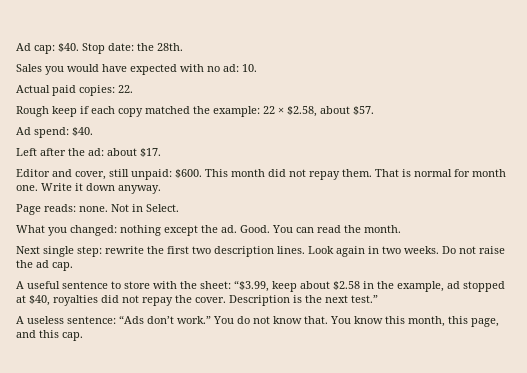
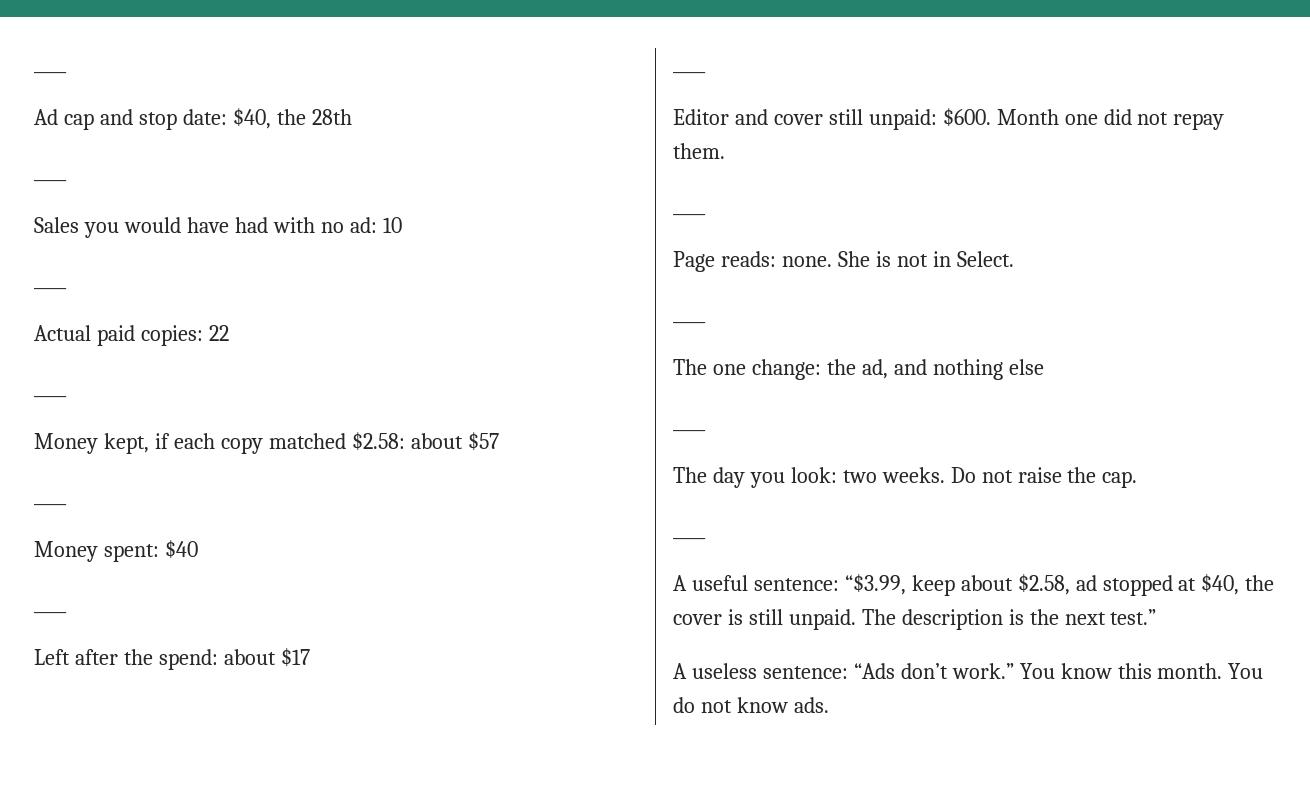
[16,43,183,54] Ad cap: $40. Stop date: the 28th. -> [34,71,67,74] [34,108,352,130] [34,179,67,182] ____ // Ad cap and stop date: $40, the 28th // ____
[130,64,177,75] expected -> [234,217,268,233] had
[242,64,257,72] 10. -> [382,217,402,233] [34,287,67,290] 10 // ____
[118,85,133,93] [16,106,374,117] [16,127,93,138] 22. // Rough keep if each copy matched the example: 22 × $2.58, about $57. // Ad spend: $40. -> [208,325,229,341] [34,395,67,398] [34,432,499,454] [34,503,67,506] [34,540,198,562] [34,611,67,614] 22 // ____ // Money kept, if each copy matched $2.58: about $57 // ____ // Money spent: $40 // ____
[88,148,161,157] ad: about $17. -> [158,648,310,670] [673,71,706,74] spend: about $17 // ____
[75,171,106,180] cover, -> [773,114,823,125] cover
[205,169,265,177] This month -> [996,109,1098,125] Month one
[375,169,506,177] [16,183,161,194] That is normal for month one. Write it down anyway. -> [673,213,706,216] // ____
[111,204,129,212] Not -> [837,251,928,267] She is not
[16,225,401,236] [16,246,379,257] What you changed: nothing except the ad. Good. You can read the month. // Next single step: rewrite the first two description lines. Look again in -> [673,321,706,324] [673,359,1044,380] [673,429,706,432] [673,467,837,488] ____ // The one change: the ad, and nothing else // ____ // The day you look:
[36,260,73,271] ad cap. -> [1102,471,1138,488] [673,537,706,540] cap. // ____
[62,280,505,292] [16,295,290,306] sentence to store with the sheet: “$3.99, keep about $2.58 in the example, ad stopped at $40, royalties did not repay the cover. Description -> [753,574,1275,596] [673,609,1003,630] sentence: “$3.99, keep about $2.58, ad stopped at $40, the cover is still unpaid. The description
[237,316,499,327] [16,330,83,341] do not know that. You know this month, this page, and this cap. -> [1060,663,1264,679] [673,697,829,713] know this month. You do not know ads.

